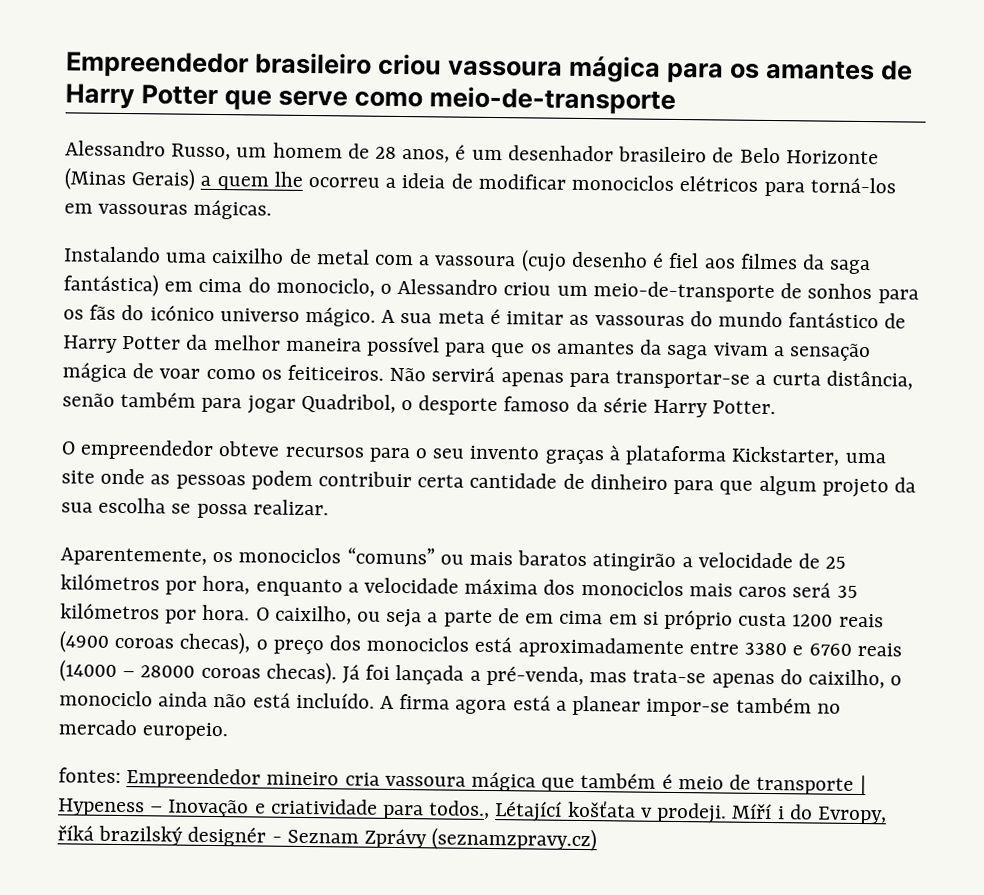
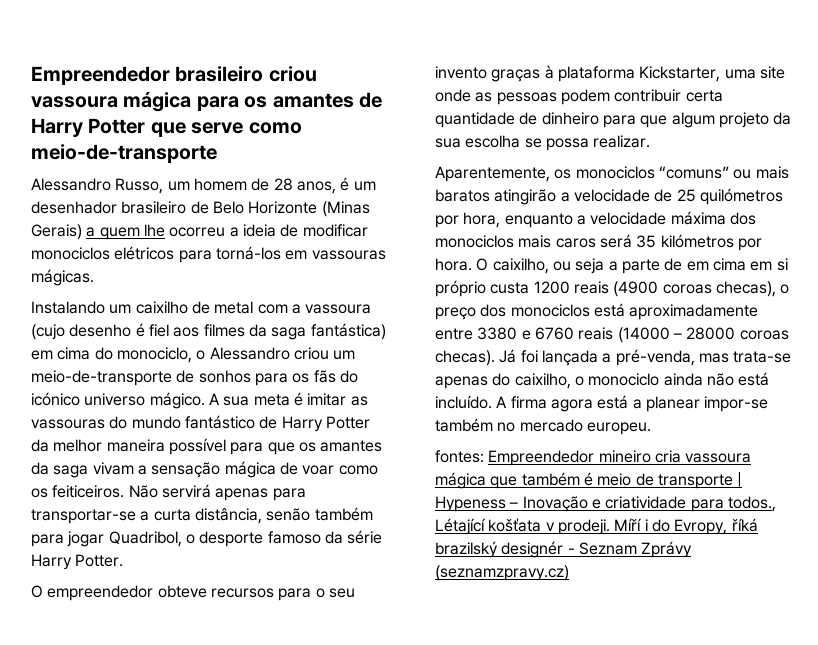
[165,252,208,263] uma -> [109,304,132,314] um
[469,472,558,489] cantidade -> [435,112,515,128] quantidade
[60,574,160,591] kilómetros -> [699,188,783,205] quilómetros
[142,722,230,741] europeio. -> [586,422,651,435] europeu.

